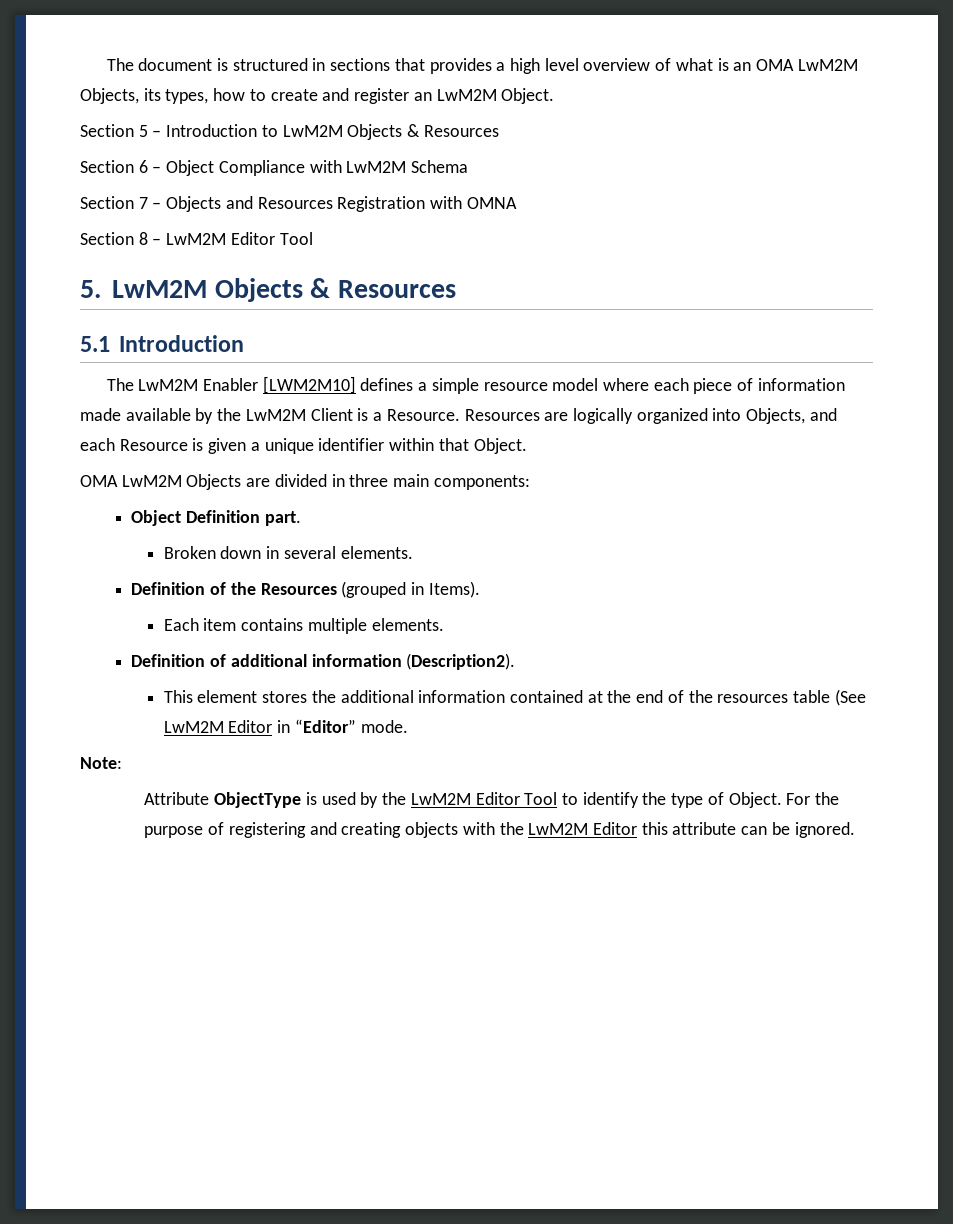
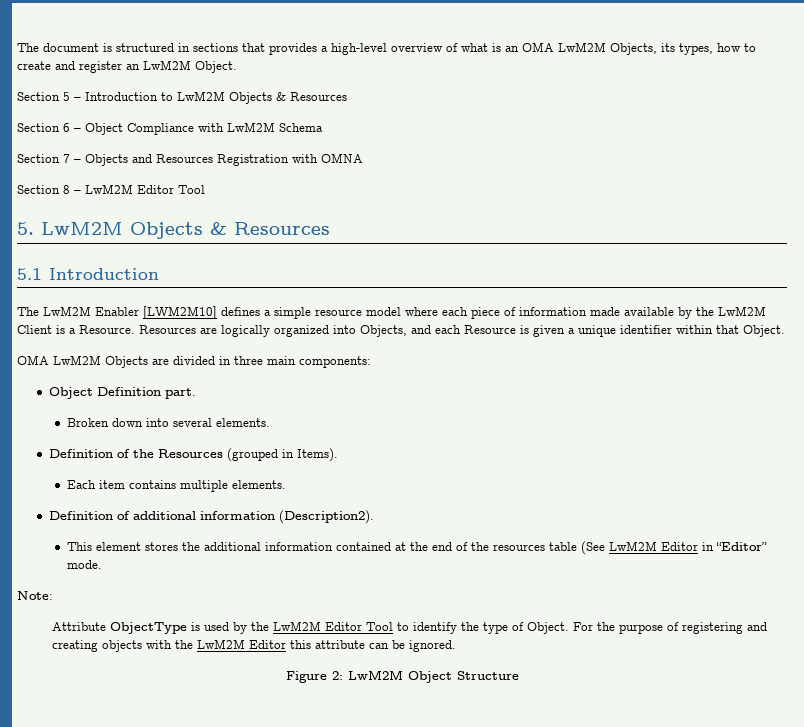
[510,58,579,74] high level -> [331,43,387,55] high-level
[266,546,280,559] in -> [145,418,169,427] into
(855, 830) none -> [285,670,519,683] // Figure 2: LwM2M Object Structure

